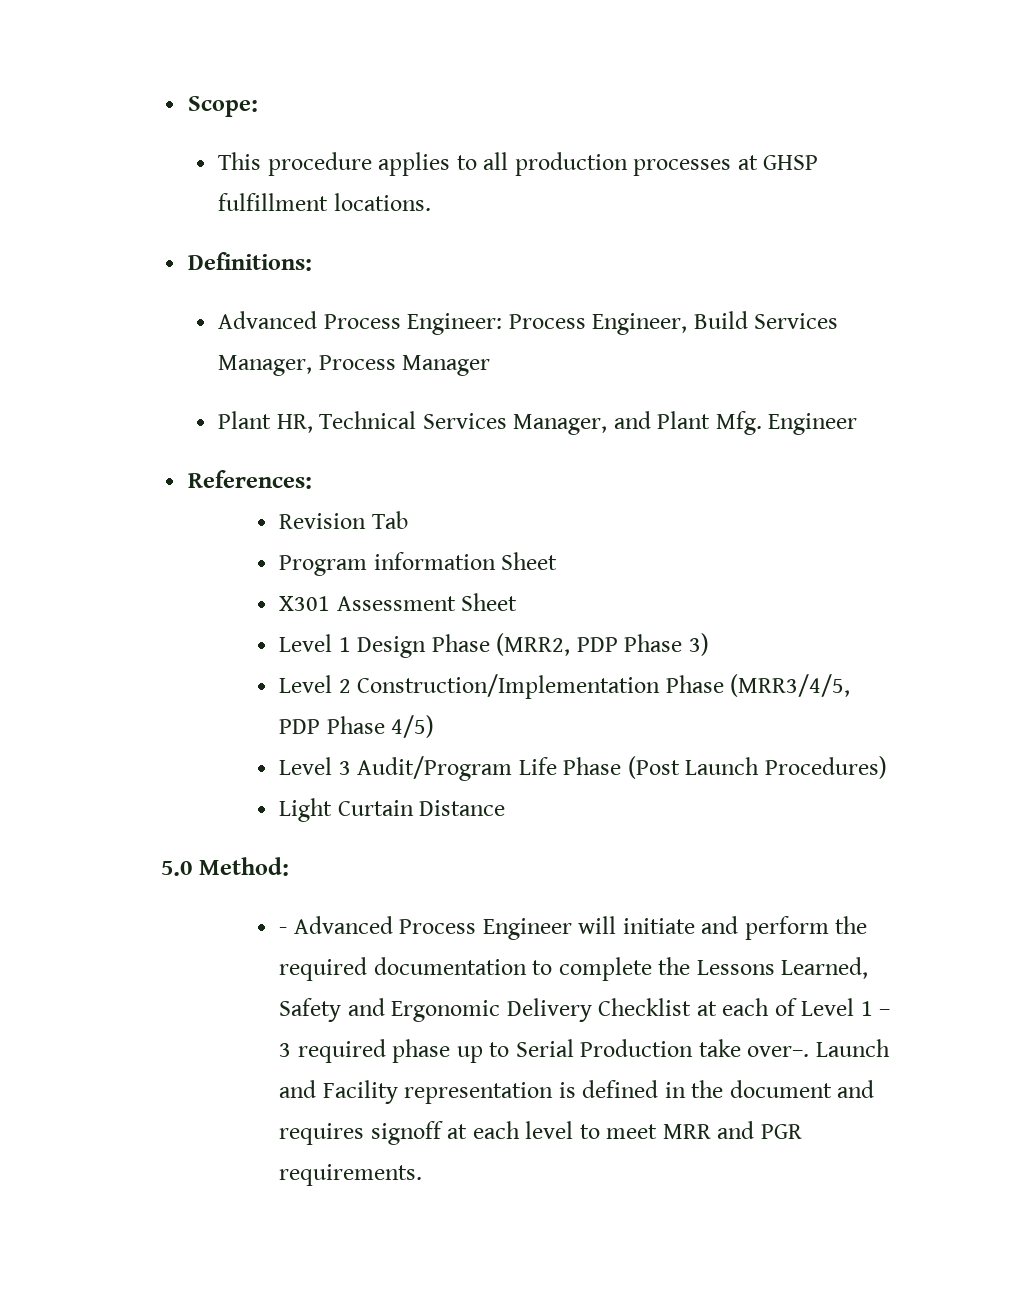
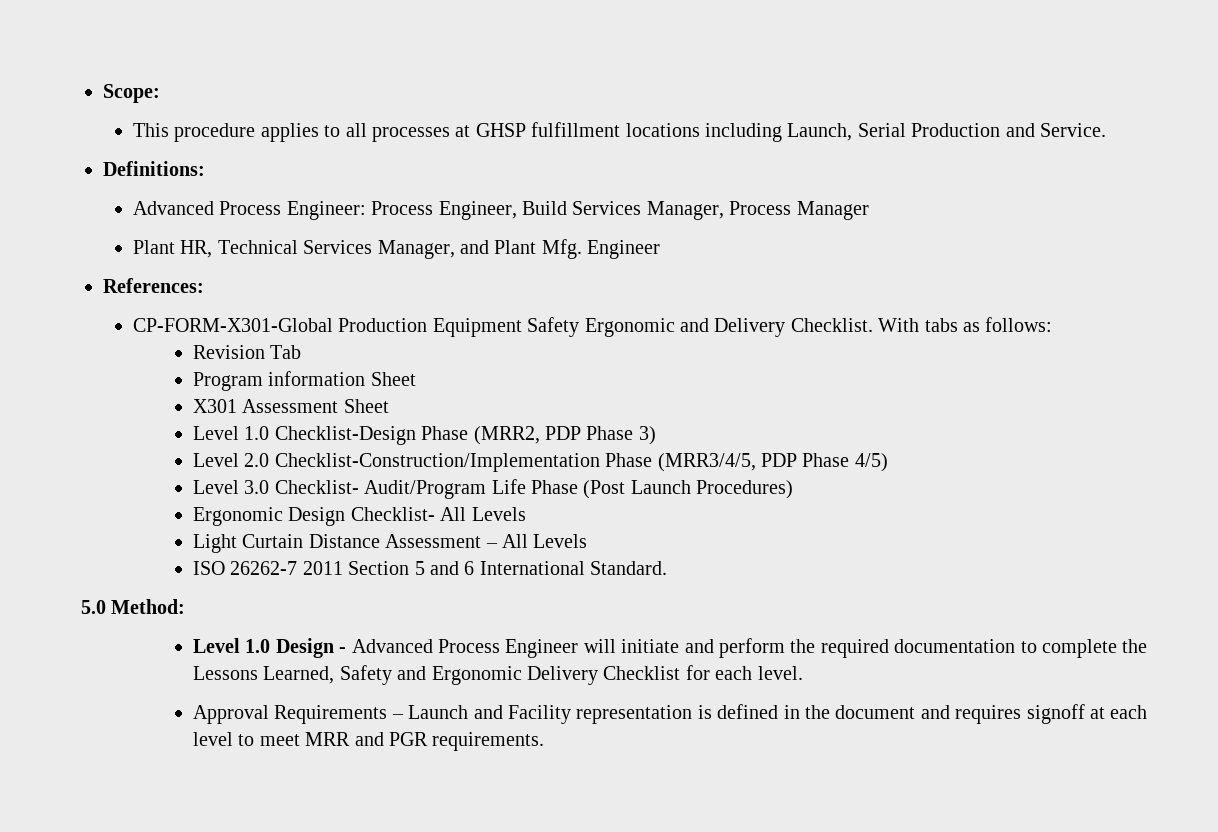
[514,152,628,176] production -> (367, 130) none
[333,193,431,211] locations. -> [625,123,1106,142] locations including Launch, Serial Production and Service.
(312, 479) none -> [132,317,1053,337] // CP-FORM-X301-Global Production Equipment Safety Ergonomic and Delivery Checklist. With tabs as follows:
[338,636,427,658] 1 Design -> [244,426,416,445] 1.0 Checklist-Design
[338,674,661,699] 2 Construction/Implementation -> [244,453,600,472] 2.0 Checklist-Construction/Implementation
[338,761,351,775] 3 -> [244,480,359,494] 3.0 Checklist-
[279,798,506,822] Light Curtain Distance -> [192,507,526,526] [192,534,588,553] [192,561,668,575] Ergonomic Design Checklist- All Levels // Light Curtain Distance Assessment – All Levels // ISO 26262-7 2011 Section 5 and 6 International Standard.
(289, 866) none -> [192,638,334,658] Level 1.0 Design
[696,998,890,1016] [279,1039,810,1063] at each of Level 1 – 3 required phase up to Serial Production take over–. -> [685,665,803,680] [192,705,404,724] for each level. // Approval Requirements –

